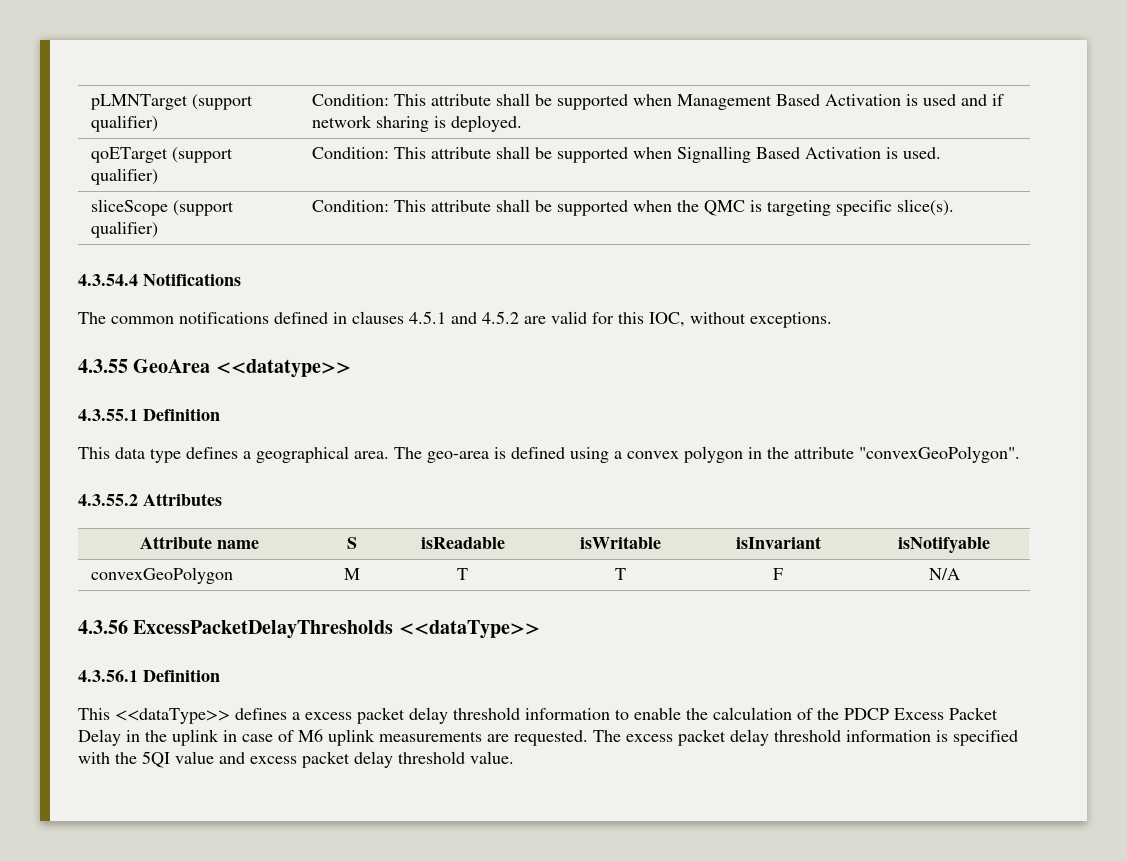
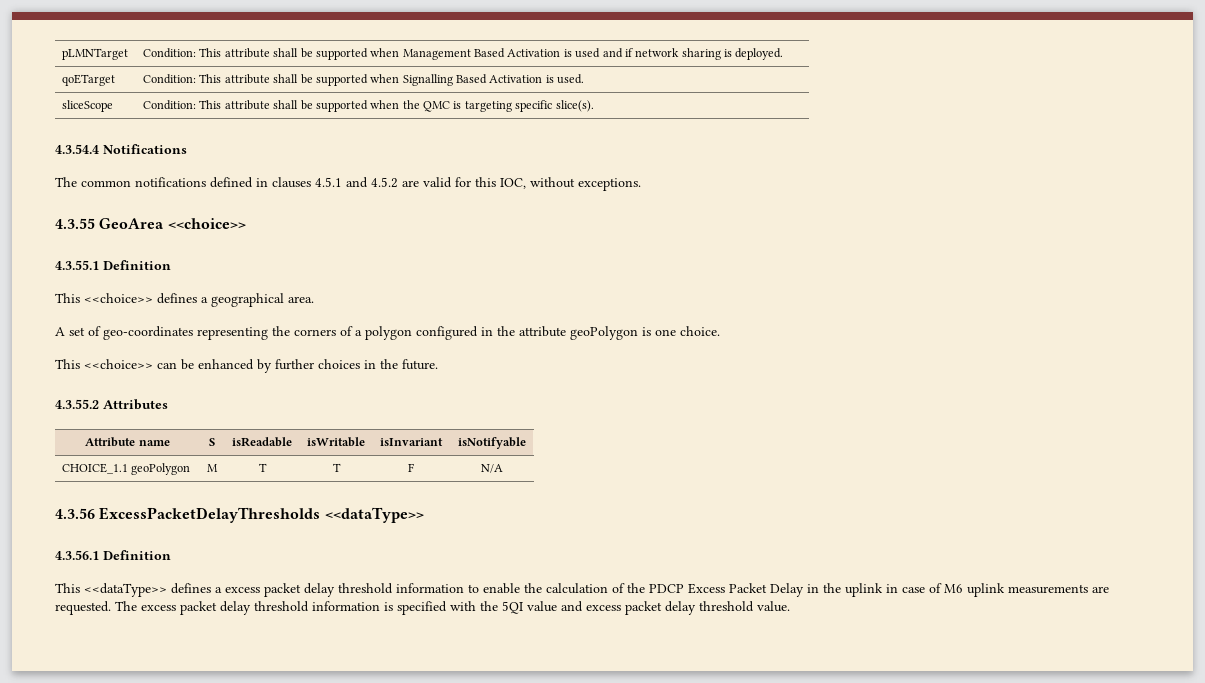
[192,94,254,110] [91,115,159,132] (support qualifier) -> (129, 54) none
[172,147,234,163] [91,168,159,185] (support qualifier) -> (116, 80) none
[173,200,235,216] [91,221,159,238] (support qualifier) -> (114, 106) none
[215,359,351,378] <<datatype>> -> [167,218,246,229] <<choice>>
[115,447,181,463] data type -> [84,293,153,303] <<choice>>
[394,446,1020,463] The geo-area is defined using a convex polygon in the attribute "convexGeoPolygon". -> [55,326,720,340] [55,359,438,373] // A set of geo-coordinates representing the corners of a polygon configured in the attribute geoPolygon is one choice. // This <<choice>> can be enhanced by further choices in the future.
[91,567,234,584] convexGeoPolygon -> [62,463,191,475] CHOICE_1.1 geoPolygon

